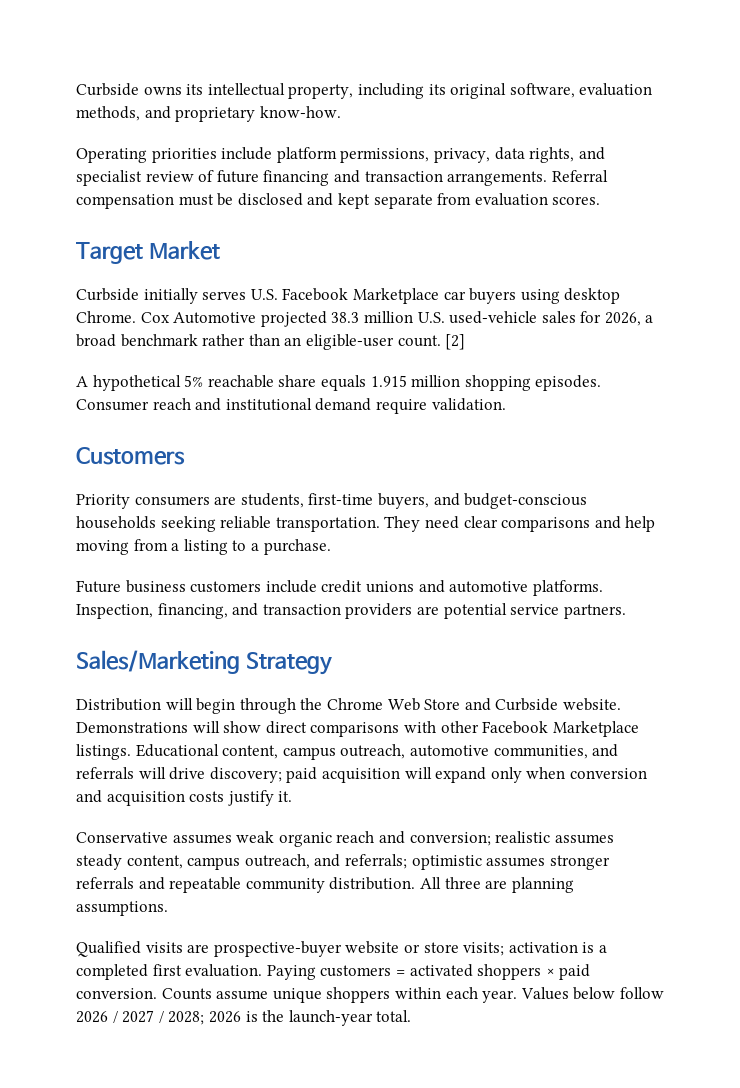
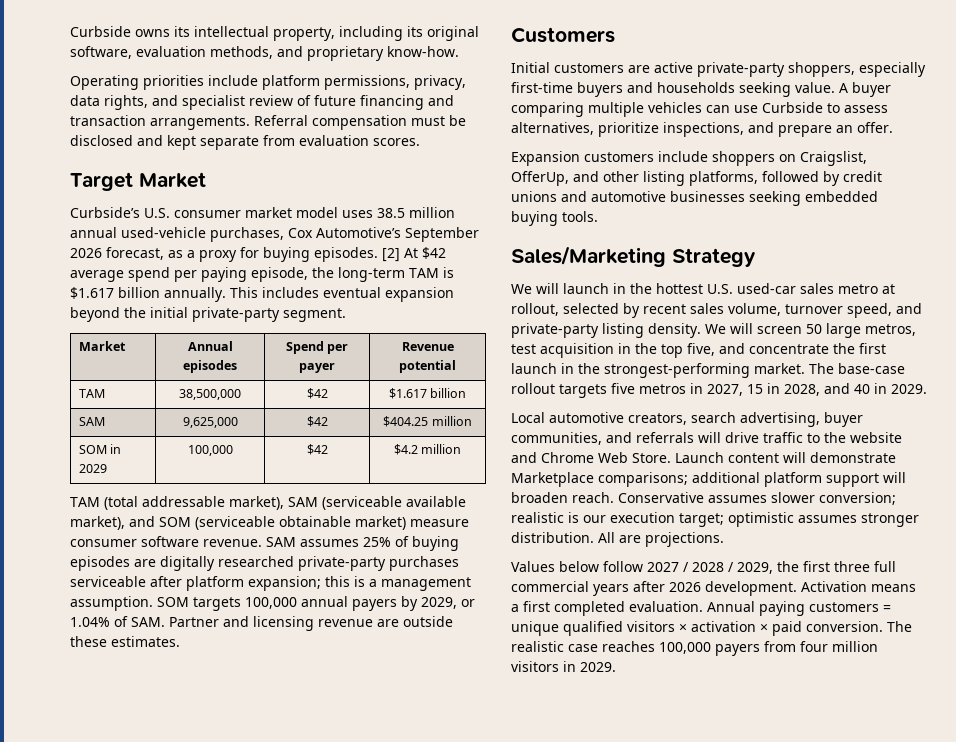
[76,288,621,304] [76,311,654,327] [76,334,466,350] [76,375,602,391] [76,398,506,414] [76,447,185,465] [76,493,588,509] [76,516,656,532] [76,539,331,555] [76,580,603,596] [76,603,626,619] [76,650,332,675] [76,698,621,714] [76,721,639,737] [76,744,489,760] Curbside initially serves U.S. Facebook Marketplace car buyers using desktop Chrome. Cox Automotive projected 38.3 million U.S. used-vehicle sales for 2026, a broad benchmark rather than an eligible-user count. [2] // A hypothetical 5% reachable share equals 1.915 million shopping episodes. Consumer reach and institutional demand require validation. // Customers // Priority consumers are students, first-time buyers, and budget-conscious households seeking reliable transportation. They need clear comparisons and help moving from a listing to a purchase. // Future business customers include credit unions and automotive platforms. Inspection, financing, and transaction providers are potential service partners. // Sales/Marketing Strategy // Distribution will begin through the Chrome Web Store and Curbside website. Demonstrations will show direct comparisons with other Facebook Marketplace listings. Educational content, campus outreach, automotive -> [70,207,455,218] [70,227,479,242] [70,247,446,262] [70,267,454,282] [70,287,454,302] [70,307,346,322] [78,341,126,351] [187,341,233,351] [183,360,237,373] [285,341,349,354] [299,363,335,373] [401,342,454,351] [399,360,456,373] [78,389,105,398] [179,389,241,400] [306,388,328,399] [388,388,467,399] [78,417,105,426] [182,417,238,428] [306,416,328,427] [383,416,472,427] [78,444,121,454] [78,464,107,473] [187,445,233,456] [306,444,328,455] [393,444,462,455] [70,496,466,510] [70,516,469,530] [70,536,459,551] [70,556,459,571] [70,576,471,591] [70,596,475,611] [70,616,453,631] [70,636,180,647] [511,27,615,43] [511,62,926,77] [511,82,891,97] [511,102,888,117] [511,122,893,137] [511,151,867,166] [511,171,882,186] [511,191,878,206] [511,211,598,226] [511,246,756,267] [511,283,895,294] [511,303,922,318] [511,323,916,338] [511,343,886,358] [511,363,905,378] [511,383,927,398] [511,412,863,427] Curbside’s U.S. consumer market model uses 38.5 million annual used-vehicle purchases, Cox Automotive’s September 2026 forecast, as a proxy for buying episodes. [2] At $42 average spend per paying episode, the long-term TAM is $1.617 billion annually. This includes eventual expansion beyond the initial private-party segment. // Market | Annual episodes | Spend per payer | Revenue potential // TAM | 38,500,000 | $42 | $1.617 billion // SAM | 9,625,000 | $42 | $404.25 million // SOM in 2029 | 100,000 | $42 | $4.2 million // TAM (total addressable market), SAM (serviceable available market), and SOM (serviceable obtainable market) measure consumer software revenue. SAM assumes 25% of buying episodes are digitally researched private-party purchases serviceable after platform expansion; this is a management assumption. SOM targets 100,000 annual payers by 2029, or 1.04% of SAM. Partner and licensing revenue are outside these estimates. // Customers // Initial customers are active private-party shoppers, especially first-time buyers and households seeking value. A buyer comparing multiple vehicles can use Curbside to assess alternatives, prioritize inspections, and prepare an offer. // Expansion customers include shoppers on Craigslist, OfferUp, and other listing platforms, followed by credit unions and automotive businesses seeking embedded buying tools. // Sales/Marketing Strategy // We will launch in the hottest U.S. used-car sales metro at rollout, selected by recent sales volume, turnover speed, and private-party listing density. We will screen 50 large metros, test acquisition in the top five, and concentrate the first launch in the strongest-performing market. The base-case rollout targets five metros in 2027, 15 in 2028, and 40 in 2029. // Local automotive creators, search advertising, buyer
[209,767,647,783] [76,790,293,806] [76,831,614,847] [76,854,610,870] [76,877,574,893] [76,901,168,916] [76,941,607,957] [76,964,591,980] [76,987,664,1003] [76,1010,412,1026] discovery; paid acquisition will expand only when conversion and acquisition costs justify it. // Conservative assumes weak organic reach and conversion; realistic assumes steady content, campus outreach, and referrals; optimistic assumes stronger referrals and repeatable community distribution. All three are planning assumptions. // Qualified visits are prospective-buyer website or store visits; activation is a completed first evaluation. Paying customers = activated shoppers × paid conversion. Counts assume unique shoppers within each year. Values below follow 2026 / 2027 / 2028; 2026 is the launch-year total. -> [763,432,902,443] [511,452,896,463] [511,472,906,487] [511,492,896,505] [511,512,919,527] [511,532,724,547] [511,561,896,574] [511,581,916,596] [511,601,891,616] [511,621,912,636] [511,641,878,656] [511,661,616,672] traffic to the website and Chrome Web Store. Launch content will demonstrate Marketplace comparisons; additional platform support will broaden reach. Conservative assumes slower conversion; realistic is our execution target; optimistic assumes stronger distribution. All are projections. // Values below follow 2027 / 2028 / 2029, the first three full commercial years after 2026 development. Activation means a first completed evaluation. Annual paying customers = unique qualified visitors × activation × paid conversion. The realistic case reaches 100,000 payers from four million visitors in 2029.

